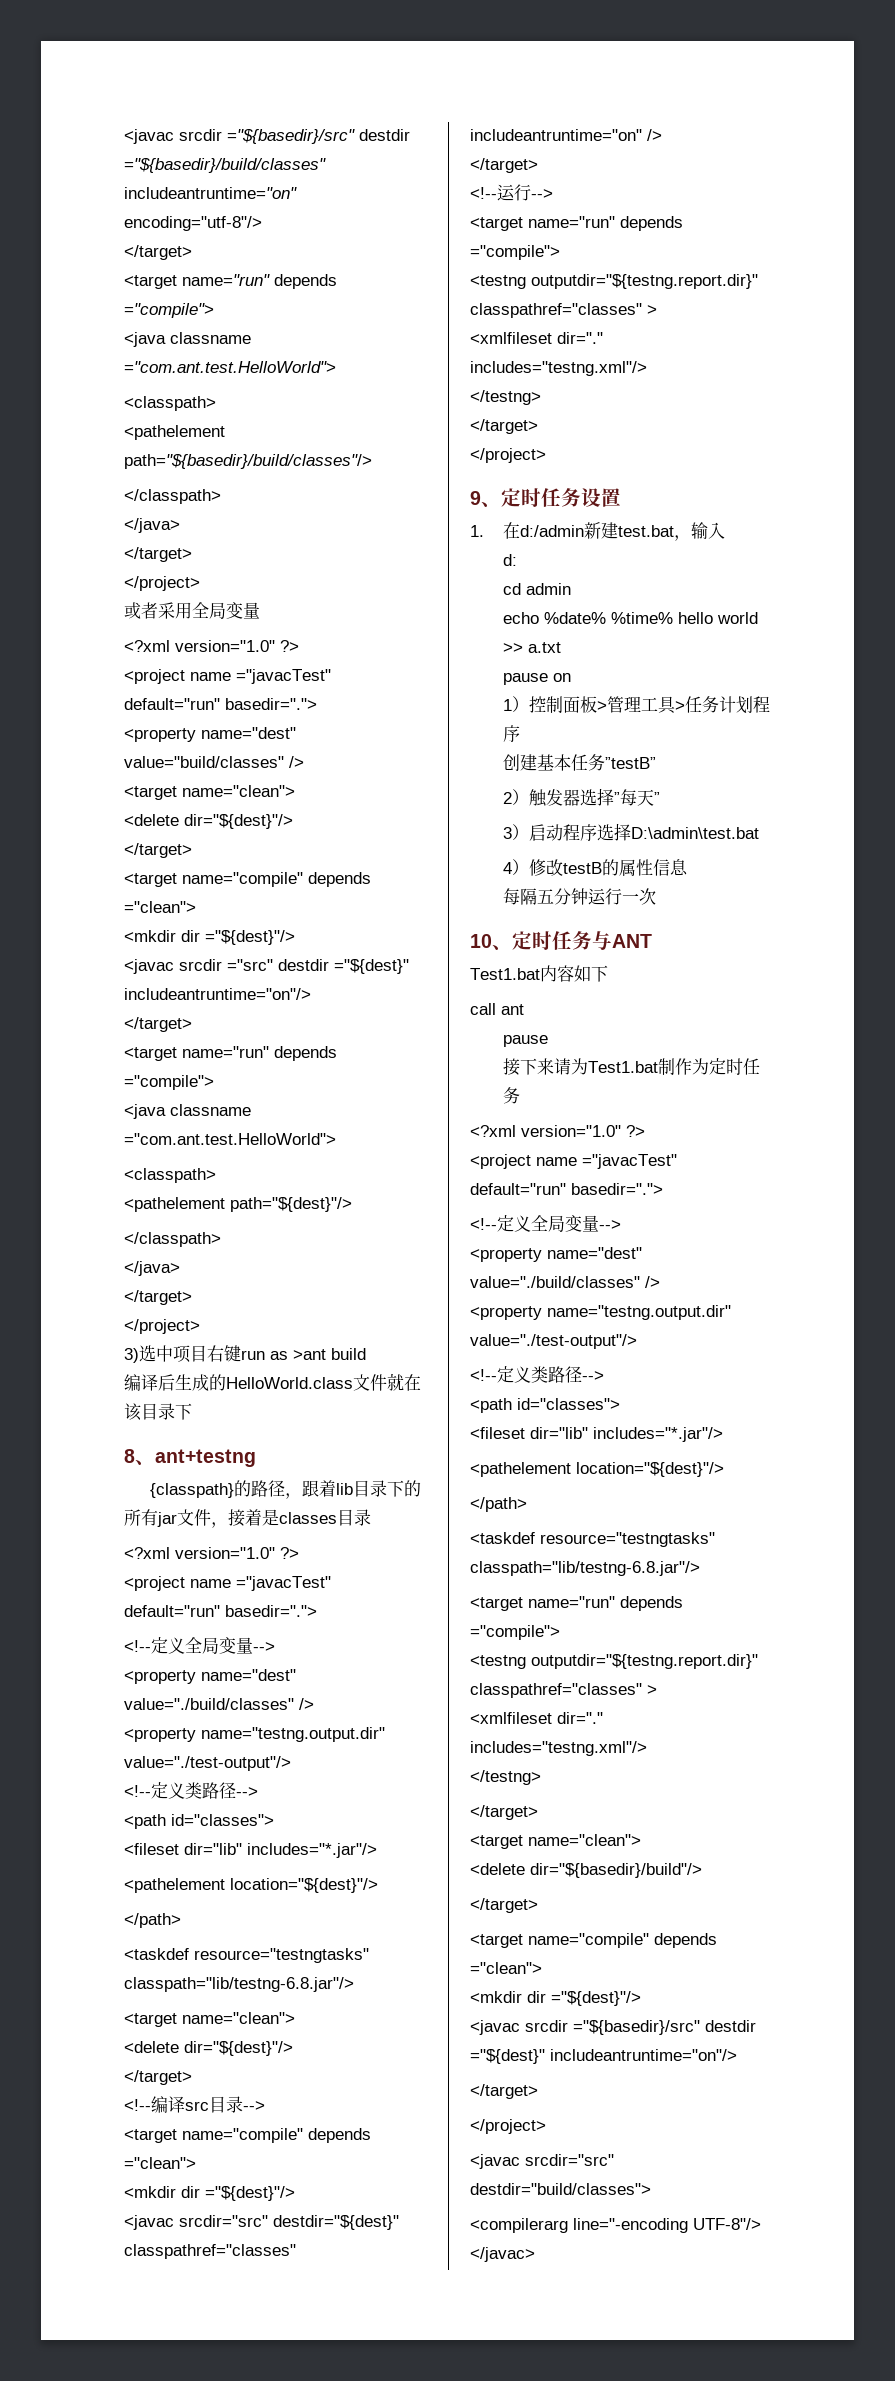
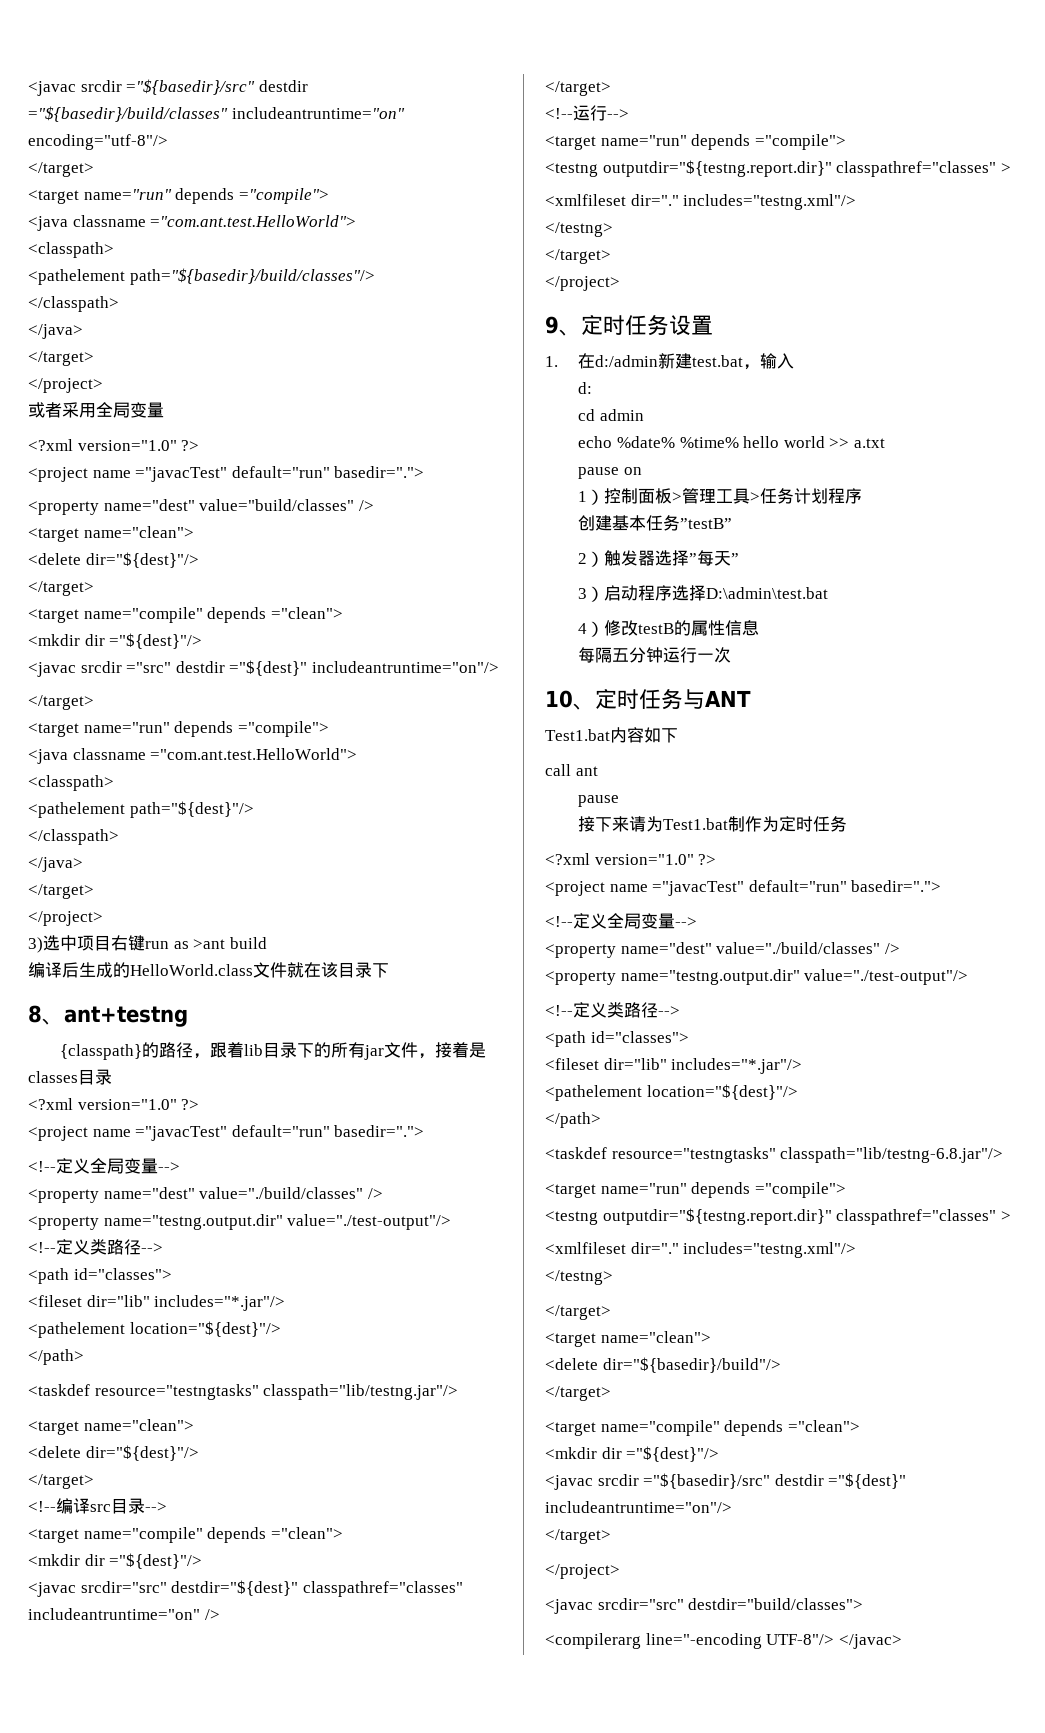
[124,1977,354,1992] classpath="lib/testng-6.8.jar"/> -> [263,1384,459,1400] classpath="lib/testng.jar"/>

